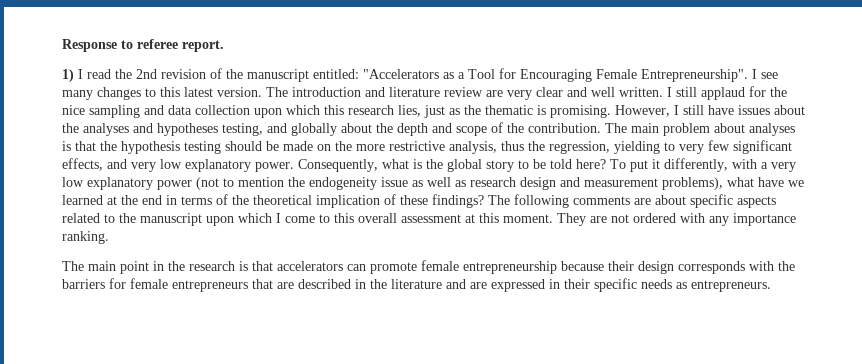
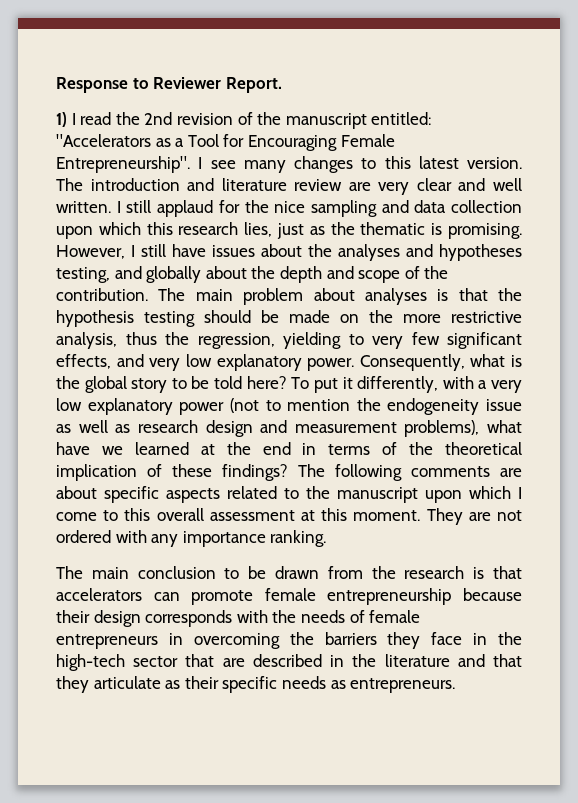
[137,39,224,52] referee report. -> [153,77,282,93] Reviewer Report.
[120,261,164,274] point in -> [137,566,363,579] conclusion to be drawn from
[62,278,248,292] barriers for female entrepreneurs -> [300,610,421,623] [56,632,522,649] [56,654,179,671] needs of female entrepreneurs in overcoming the barriers they face in the high-tech sector
[470,279,560,292] are expressed in -> [493,654,522,667] [56,676,181,693] that they articulate as

